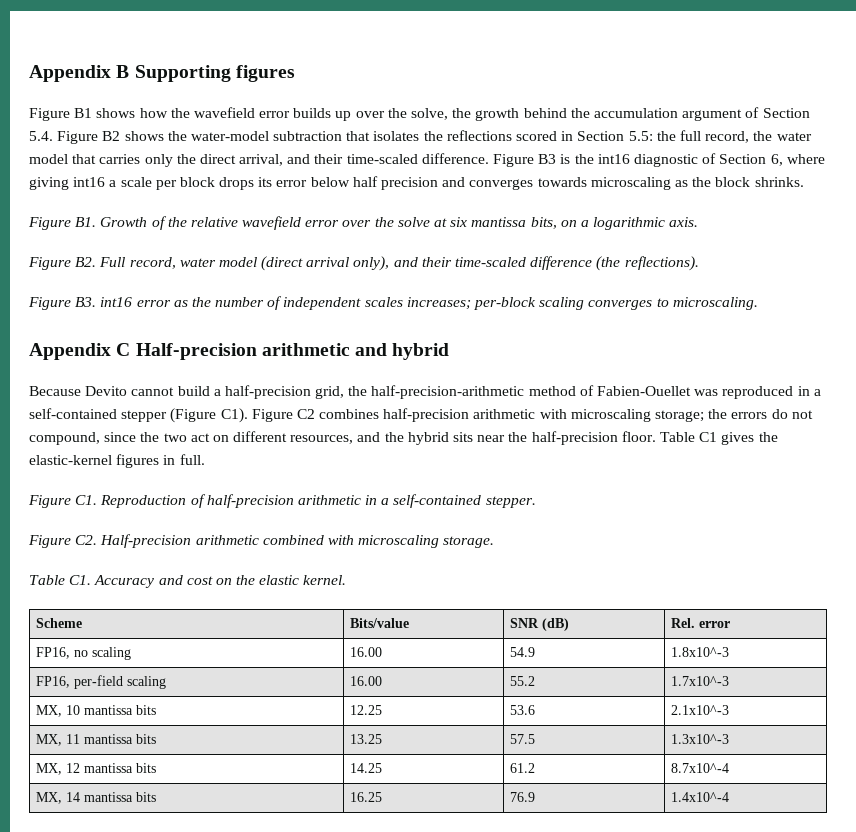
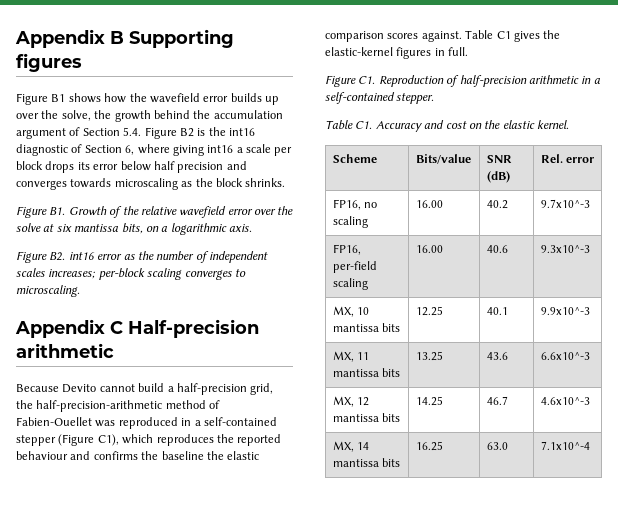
[124,130,812,143] [29,153,557,167] shows the water-model subtraction that isolates the reflections scored in Section 5.5: the full record, the water model that carries only the direct arrival, and their time-scaled difference. Figure B3 -> (194, 132) none
[99,256,699,271] [28,297,97,310] Full record, water model (direct arrival only), and their time-scaled difference (the reflections). // Figure B3. -> (66, 256) none
[355,343,450,360] and hybrid -> (114, 350) none
[220,408,813,423] [29,431,656,445] C1). Figure C2 combines half-precision arithmetic with microscaling storage; the errors do not compound, since the two act on different resources, and the hybrid sits near the half-precision floor. -> [97,434,282,446] [16,451,260,460] [325,31,462,42] C1), which reproduces the reported behaviour and confirms the baseline the elastic comparison scores against.
[28,534,495,548] // Figure C2. Half-precision arithmetic combined with microscaling storage. -> (435, 98) none
[510,647,536,657] [671,647,730,657] 54.9 | 1.8x10^-3 -> [486,200,508,209] [540,199,590,208] 40.2 | 9.7x10^-3
[510,676,536,686] [671,676,730,686] 55.2 | 1.7x10^-3 -> [486,245,508,253] [540,245,590,253] 40.6 | 9.3x10^-3
[510,705,536,715] [671,705,730,715] 53.6 | 2.1x10^-3 -> [486,307,508,315] [540,307,590,315] 40.1 | 9.9x10^-3
[510,734,536,744] [671,734,730,744] 57.5 | 1.3x10^-3 -> [486,352,508,360] [540,352,590,360] 43.6 | 6.6x10^-3
[510,763,536,773] [671,763,730,773] 61.2 | 8.7x10^-4 -> [486,396,508,405] [540,397,590,405] 46.7 | 4.6x10^-3
[510,792,536,802] [671,792,730,802] 76.9 | 1.4x10^-4 -> [486,442,508,450] [540,441,590,450] 63.0 | 7.1x10^-4

